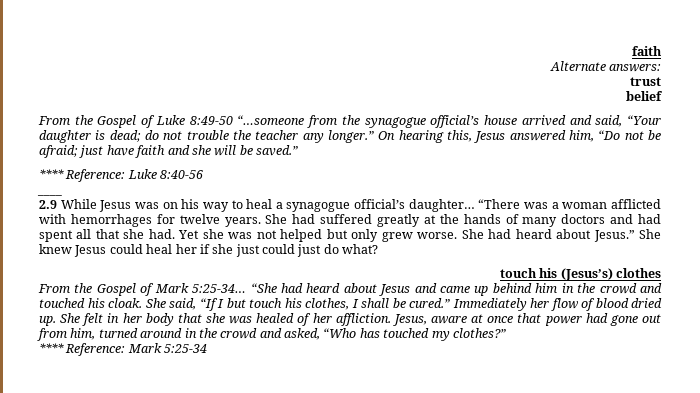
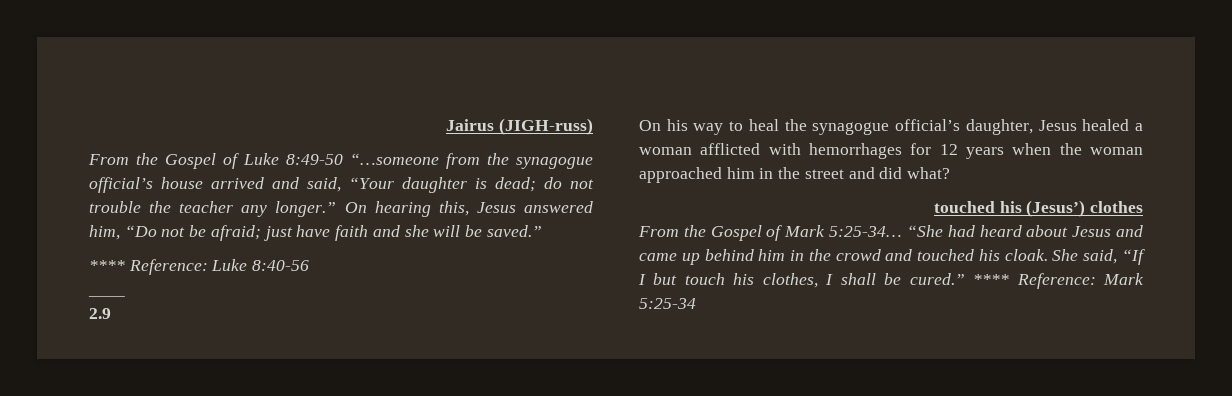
[632,46,662,56] [549,61,661,72] [630,77,661,86] [626,91,663,101] faith // Alternate answers: // trust // belief -> [446,118,593,135] Jairus (JIGH-russ)
[60,199,178,212] While Jesus was on -> [639,120,661,131] // On
[275,199,549,212] a synagogue official’s daughter… “There was -> [784,119,1130,135] the synagogue official’s daughter, Jesus healed
[179,214,661,227] [39,229,662,242] [39,244,379,257] [499,268,613,281] twelve years. She had suffered greatly at the hands of many doctors and had spent all that she had. Yet she was not helped but only grew worse. She had heard about Jesus.” She knew Jesus could heal her if she just could just do what? // touch his (Jesus’s) -> [939,143,1143,159] [639,167,951,183] [933,200,1086,217] 12 years when the woman approached him in the street and did what? // touched his (Jesus’)
[452,298,662,311] [39,313,661,326] [37,328,506,341] Immediately her flow of blood dried up. She felt in her body that she was healed of her affliction. Jesus, aware at once that power had gone out from him, turned around in the crowd and asked, “Who has touched my clothes?” // -> (965, 279) none

